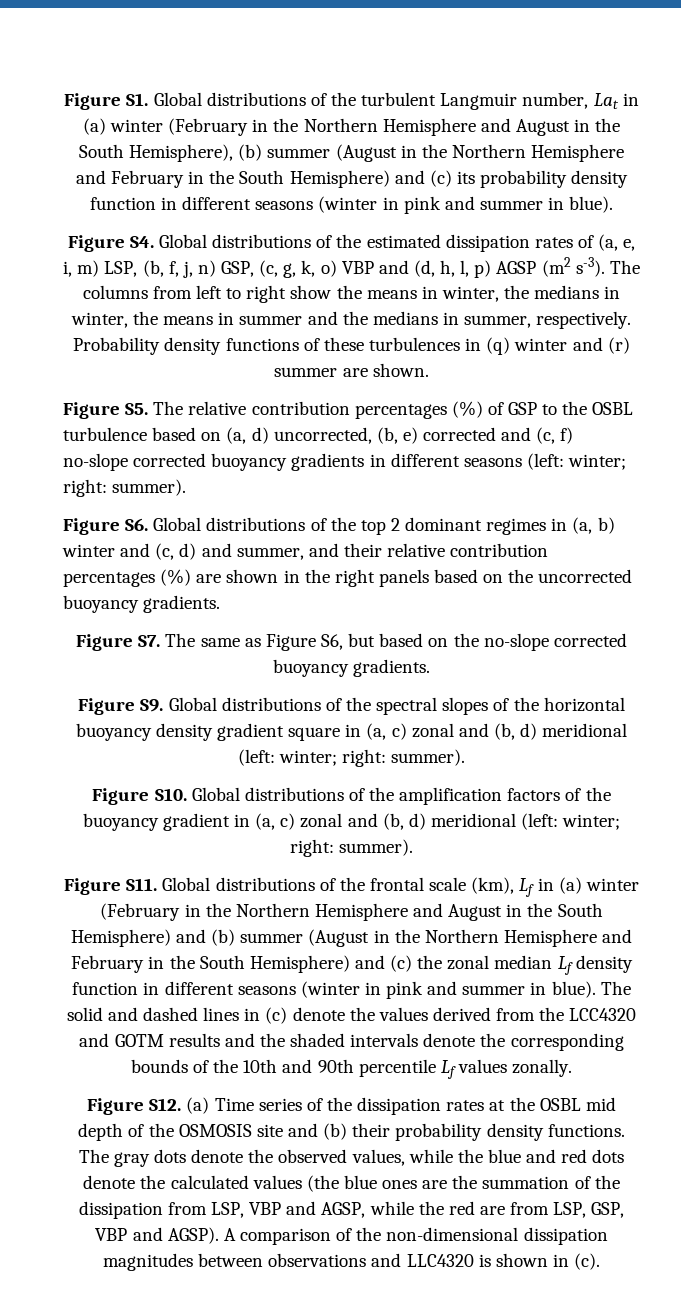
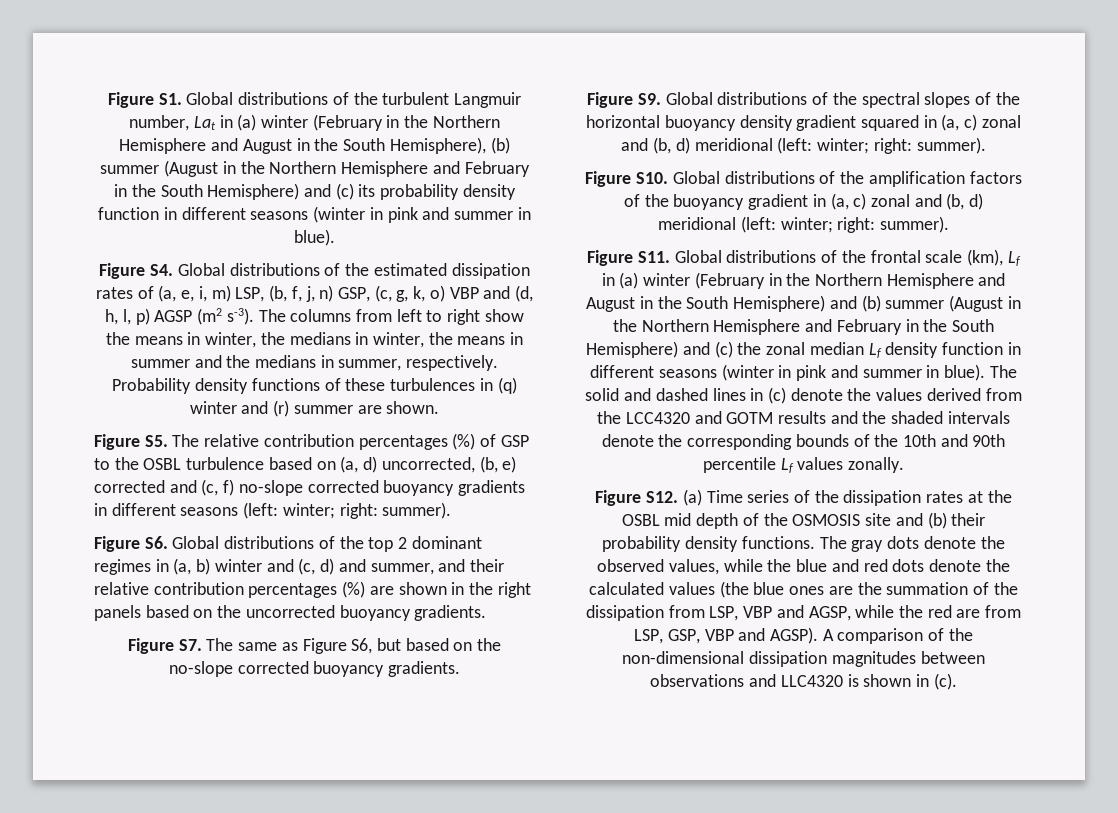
[288,727,341,741] square -> [861,115,919,131] squared

